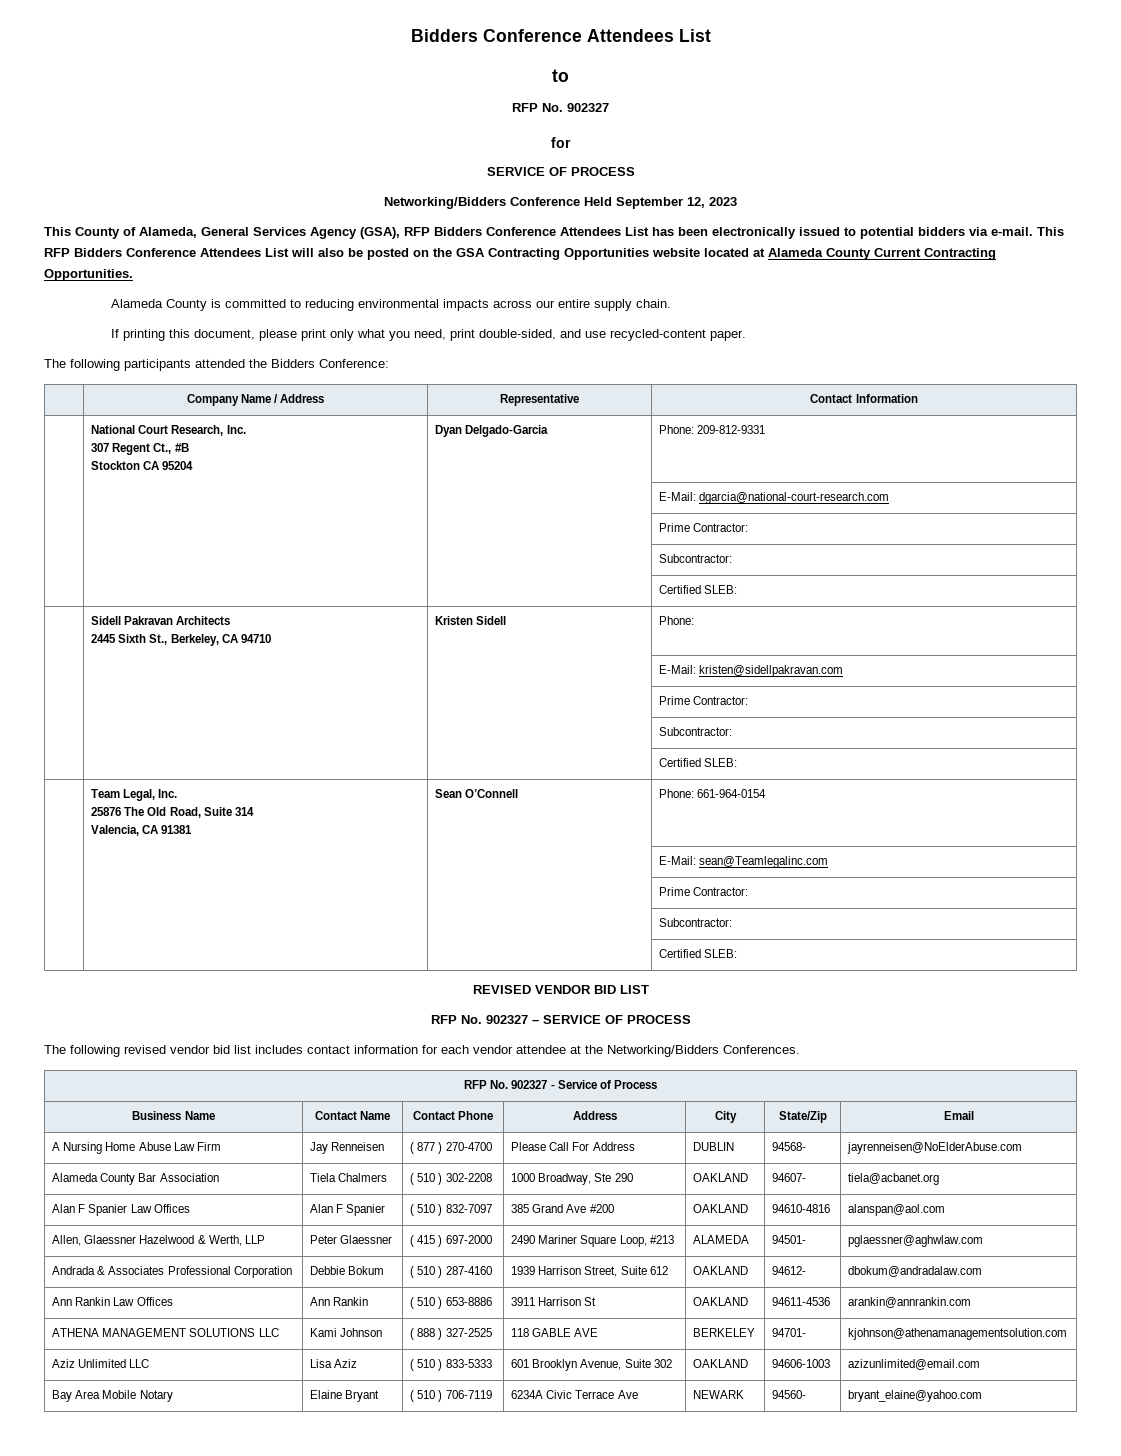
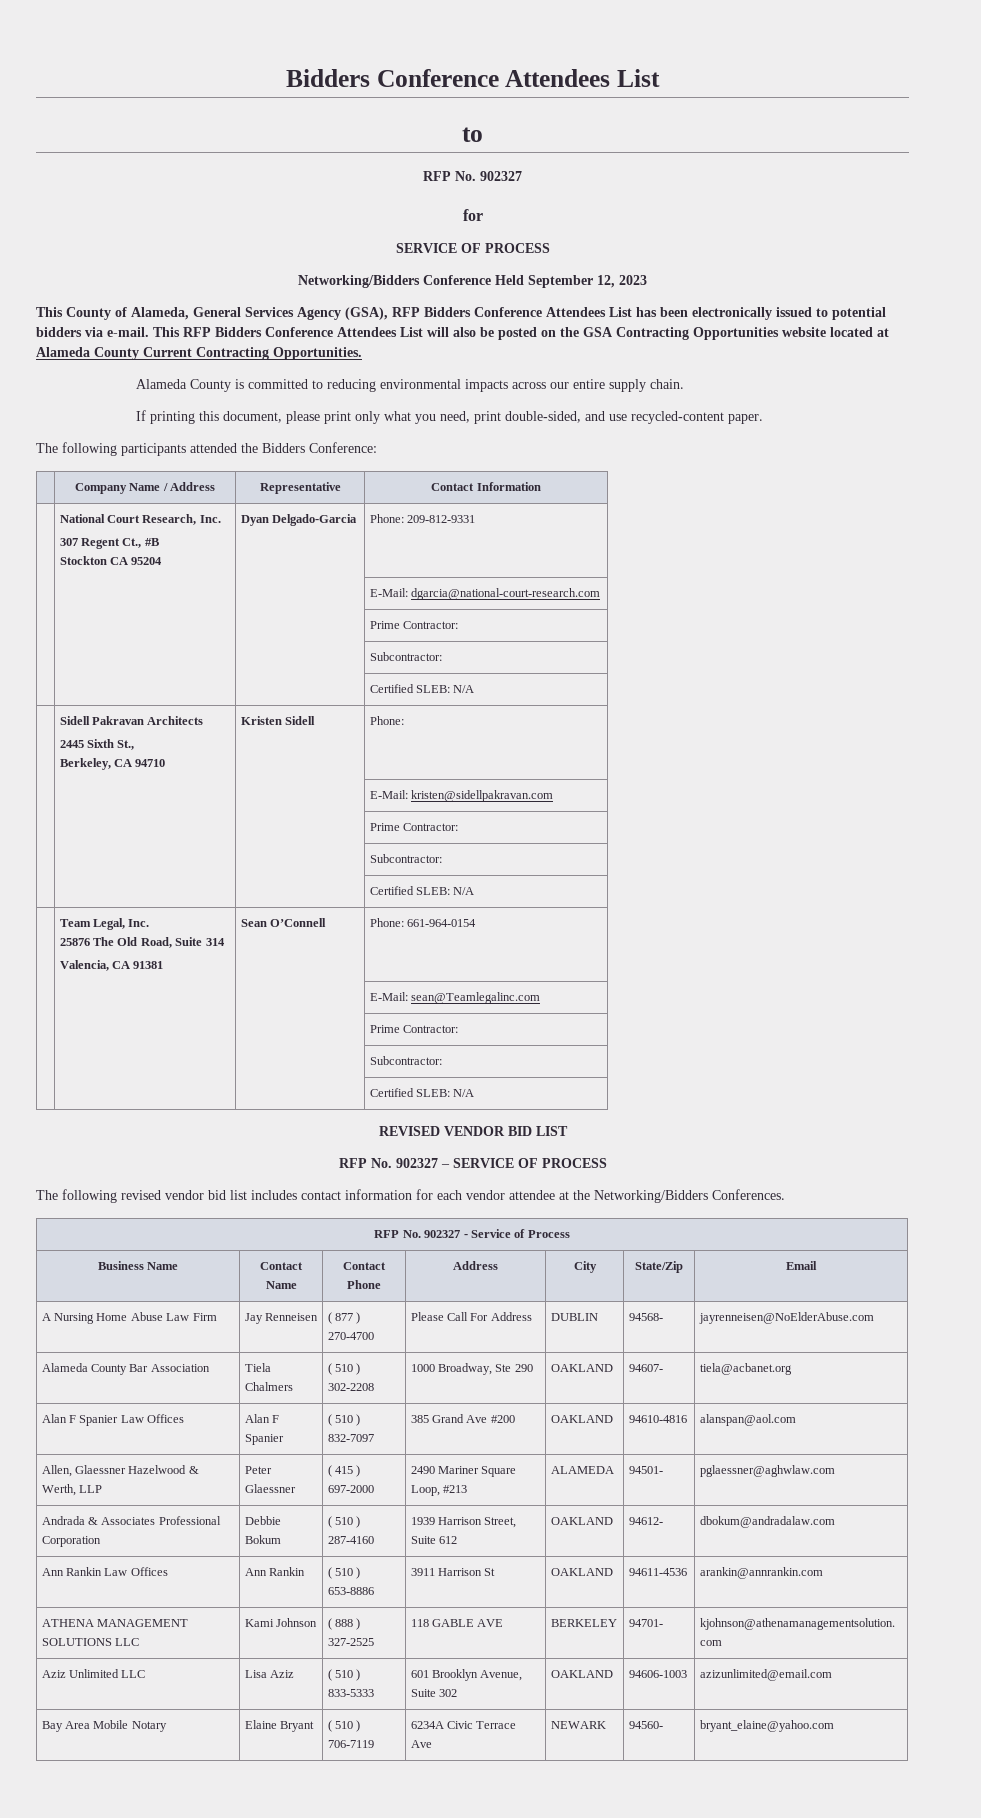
(738, 589) none -> [453,685,475,693] N/A
(168, 639) none -> (135, 745) //
(738, 762) none -> [453,887,475,895] N/A
(738, 953) none -> [453,1089,475,1097] N/A

